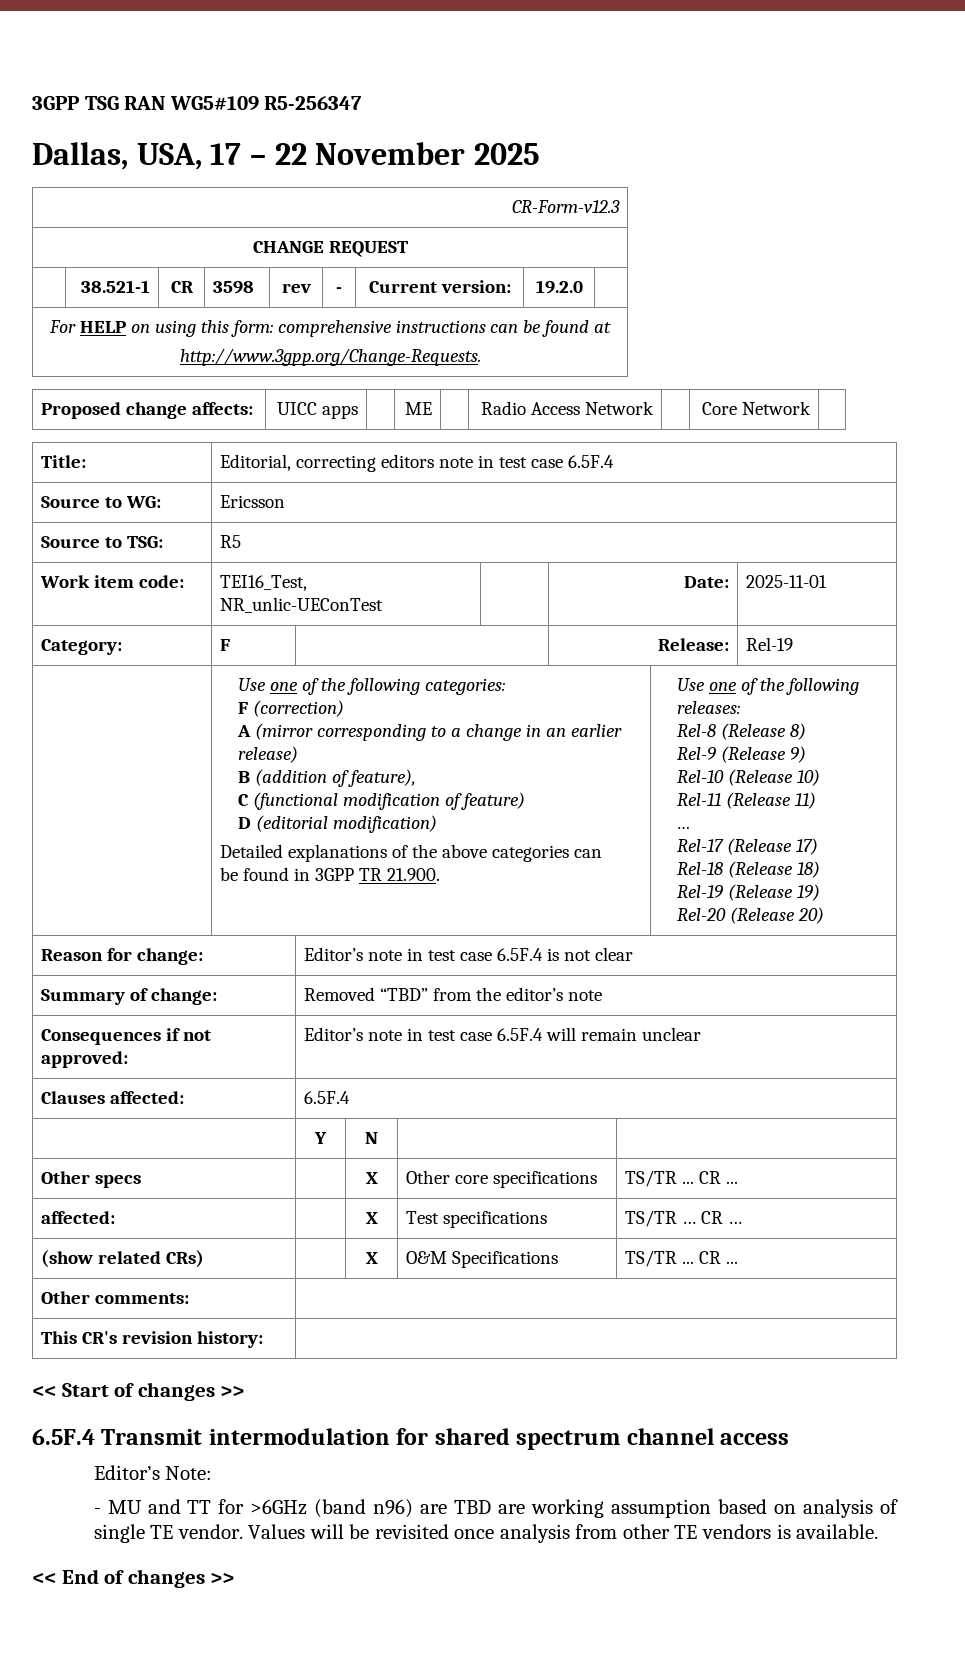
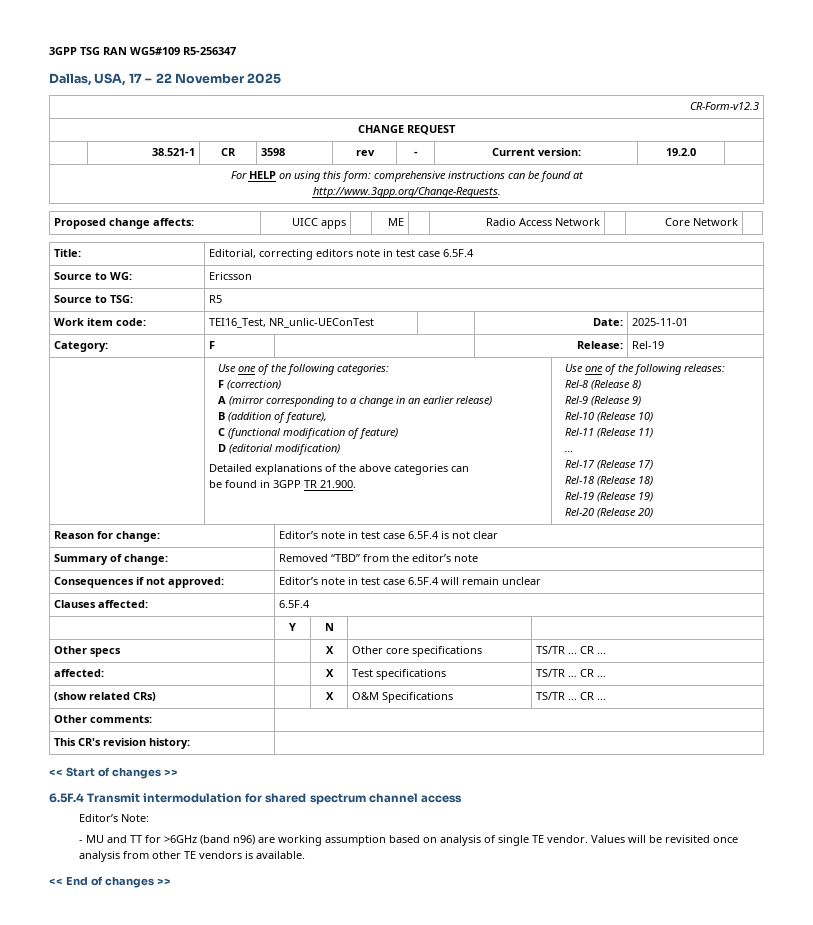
[454,1500,526,1514] TBD are -> (275, 840) none

